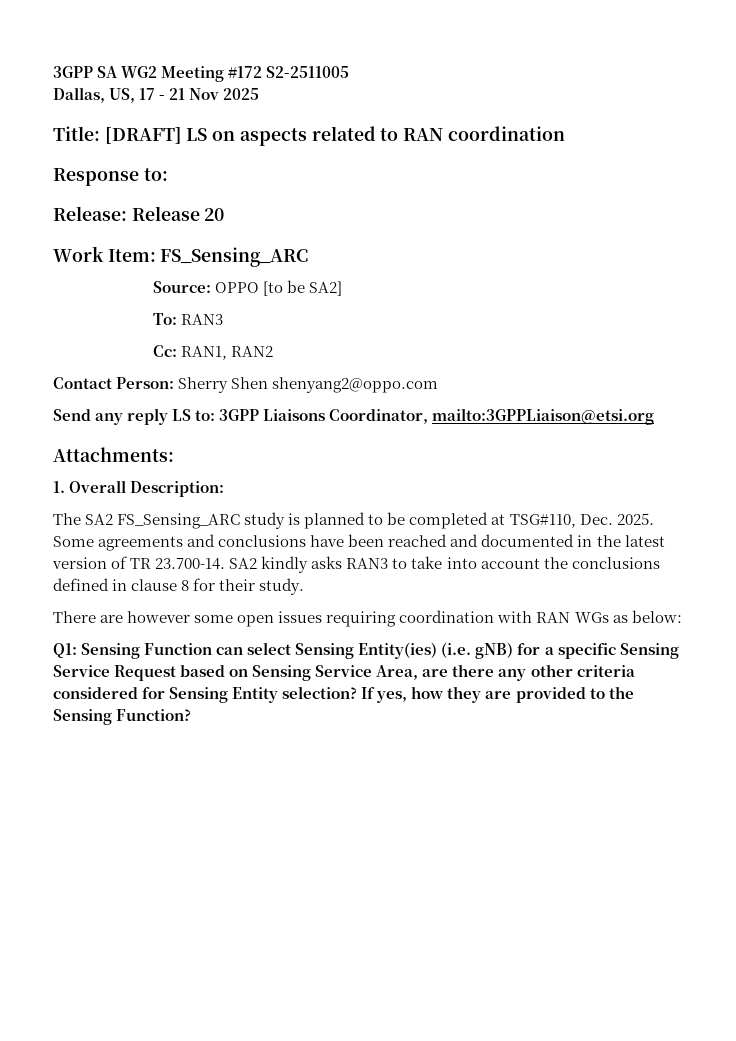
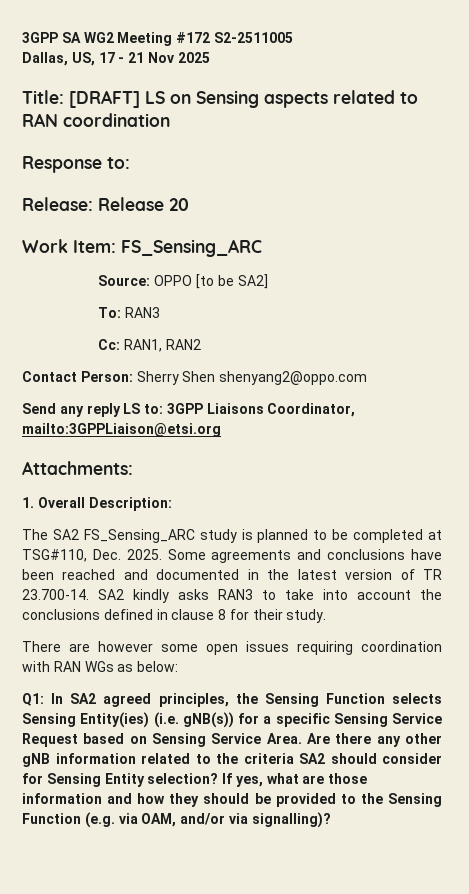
(236, 136) none -> [196,90,259,108] Sensing
[81,642,292,659] Sensing Function can select -> [51,693,442,707] In SA2 agreed principles, the Sensing Function selects
[475,642,514,659] gNB) -> [182,712,234,728] gNB(s))
[376,665,449,680] Area, are -> [266,733,331,744] Area. Are
[576,665,635,677] [53,687,138,699] criteria considered -> [22,753,442,767] gNB information related to the criteria SA2 should consider
[411,686,634,703] [53,709,192,725] how they are provided to the Sensing Function? -> [266,773,368,784] [22,793,442,807] [22,812,331,828] what are those information and how they should be provided to the Sensing Function (e.g. via OAM, and/or via signalling)?

